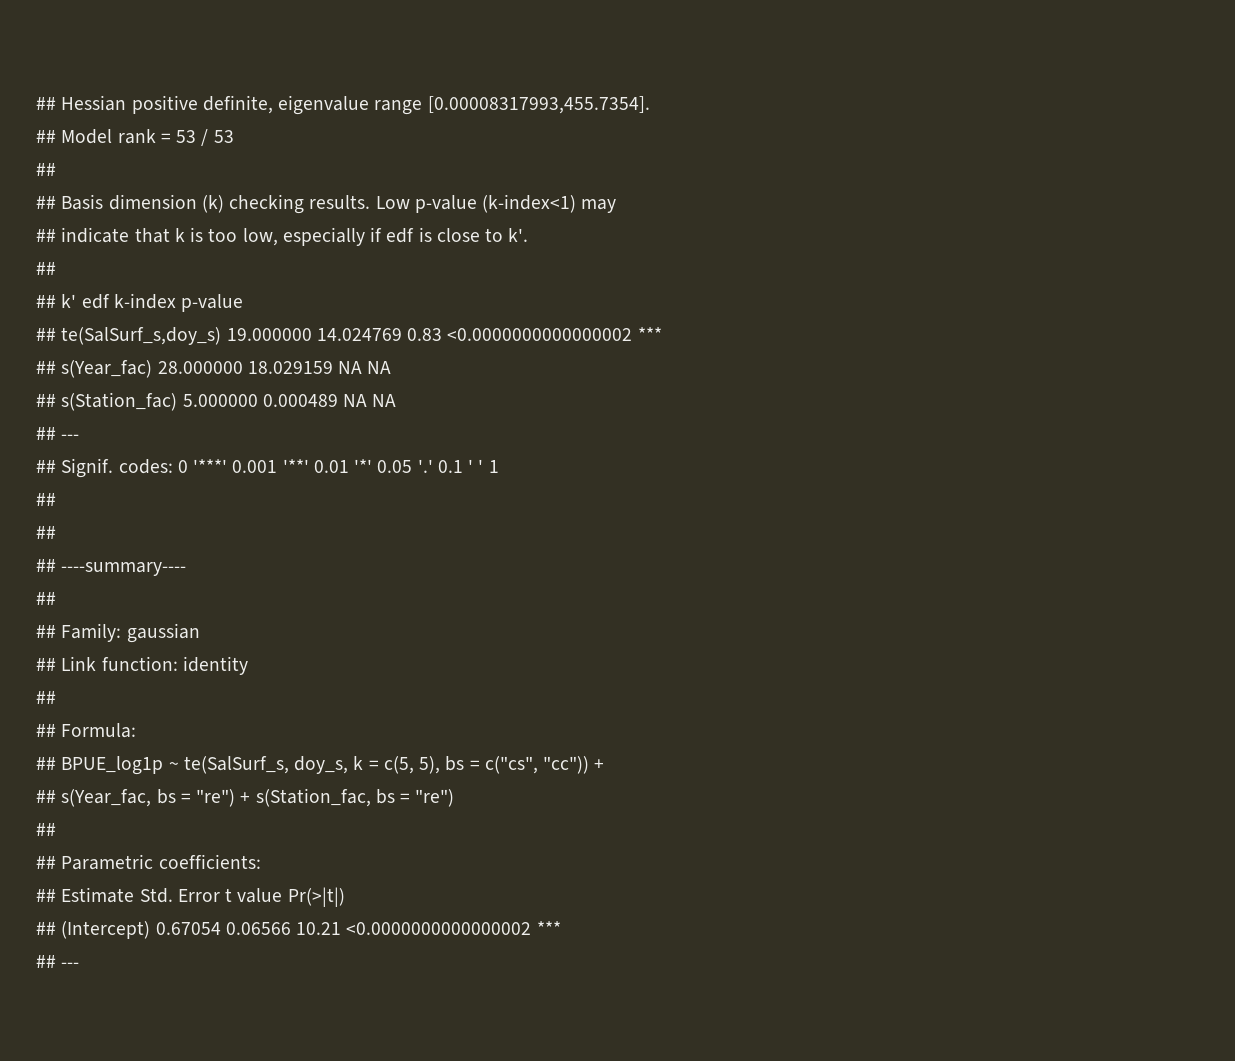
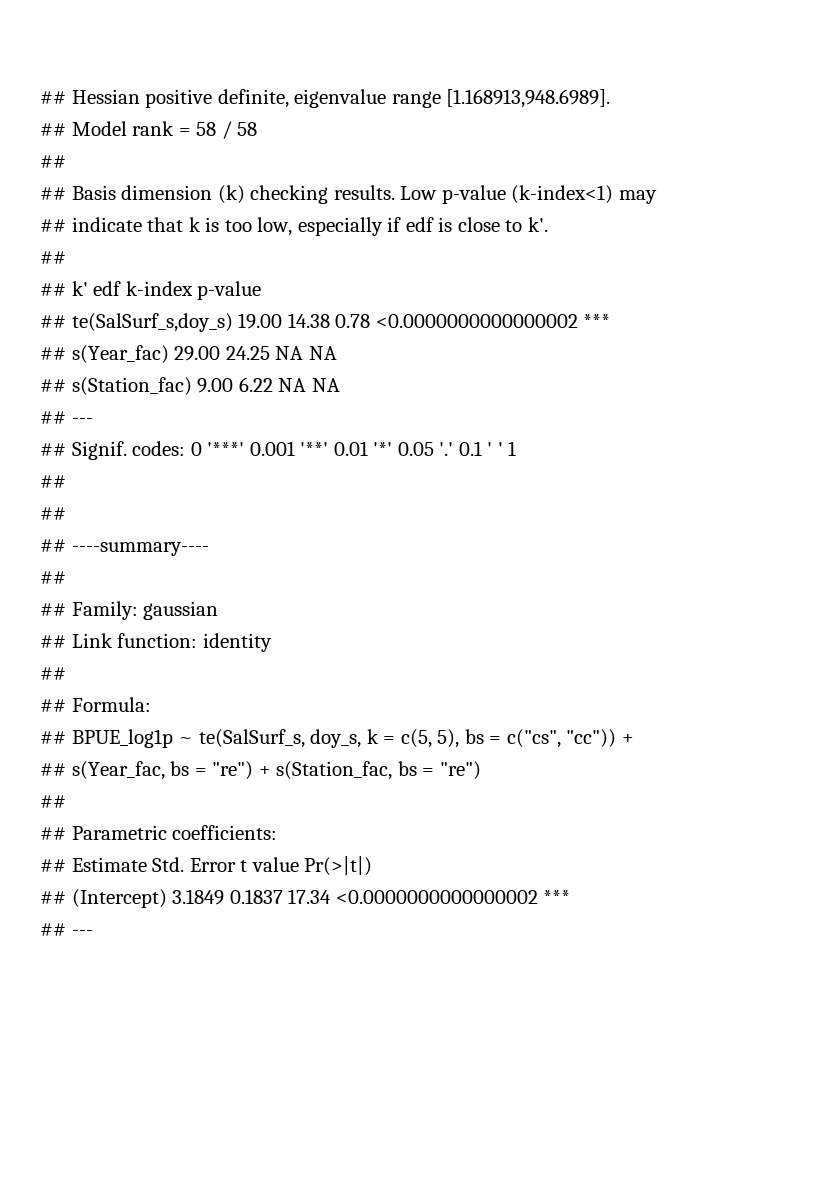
[427,96,650,114] [0.00008317993,455.7354]. -> [446,89,611,108] [1.168913,948.6989].
[176,129,234,146] 53 / 53 -> [196,121,258,139] 58 / 58
[226,328,443,341] 19.000000 14.024769 0.83 -> [238,313,371,329] 19.00 14.38 0.78
[157,361,333,374] 28.000000 18.029159 -> [174,346,270,361] 29.00 24.25
[182,394,338,407] 5.000000 0.000489 -> [197,377,273,393] 9.00 6.22
[155,922,342,935] 0.67054 0.06566 10.21 -> [172,889,332,905] 3.1849 0.1837 17.34

